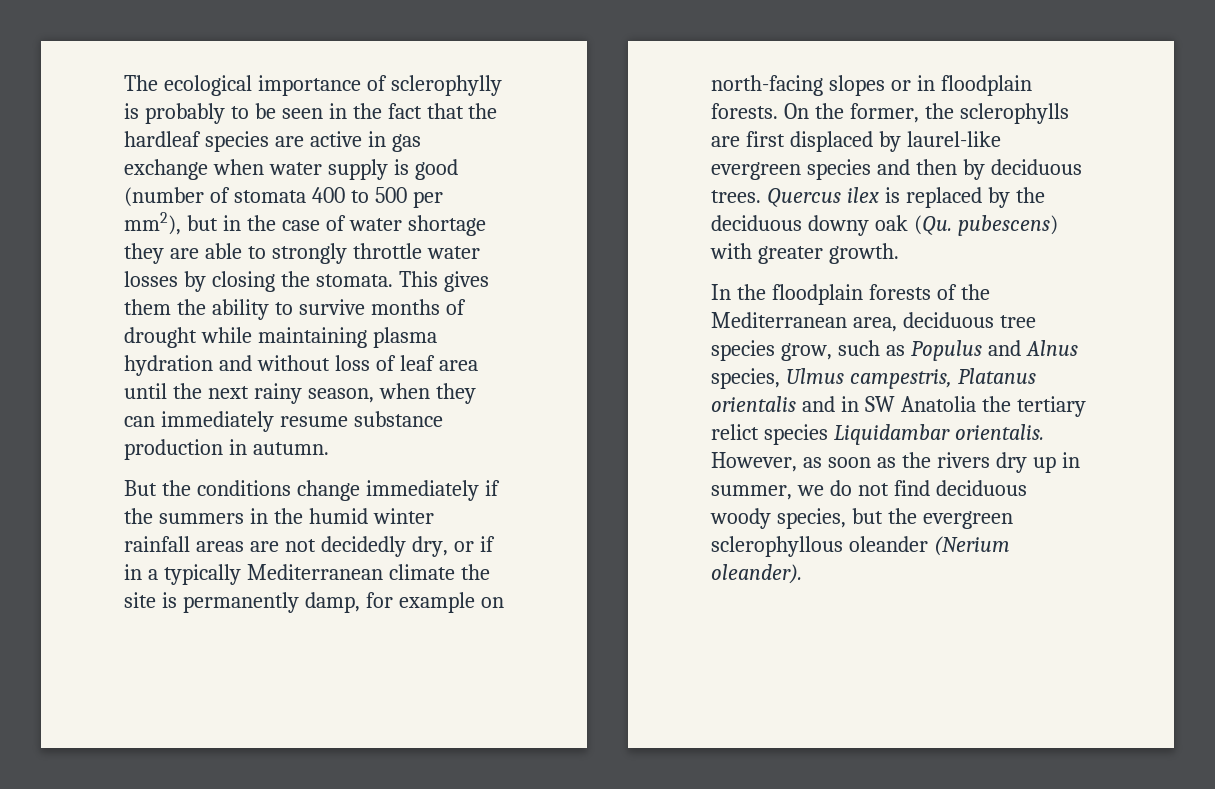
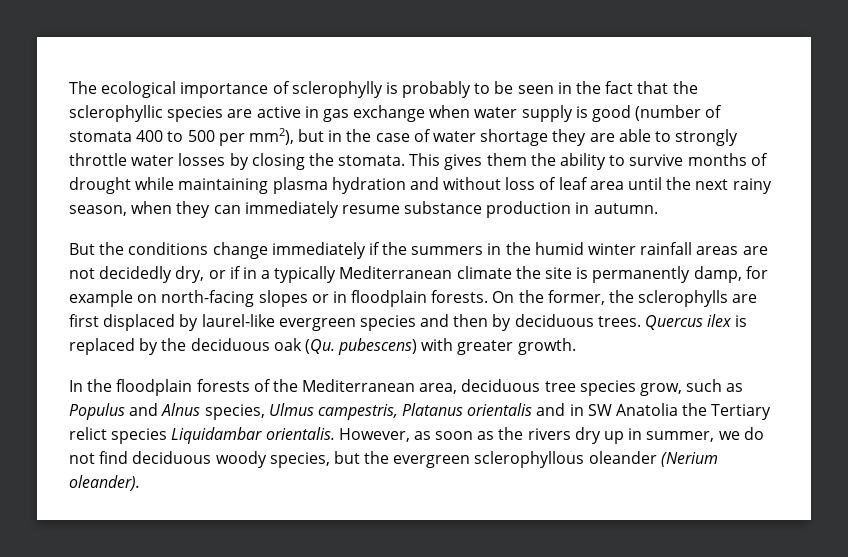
[124,131,201,147] hardleaf -> [69,105,163,122] sclerophyllic
[807,215,869,236] downy -> (270, 344) none
[1016,396,1086,417] tertiary -> [711,404,772,420] Tertiary

